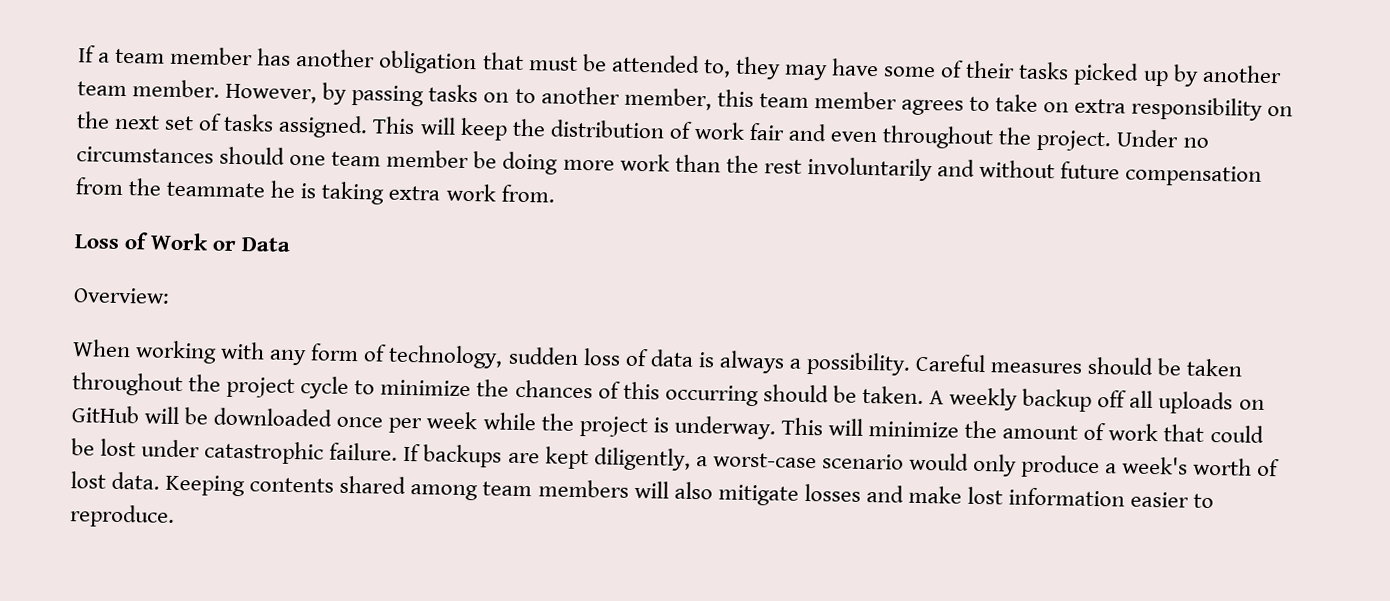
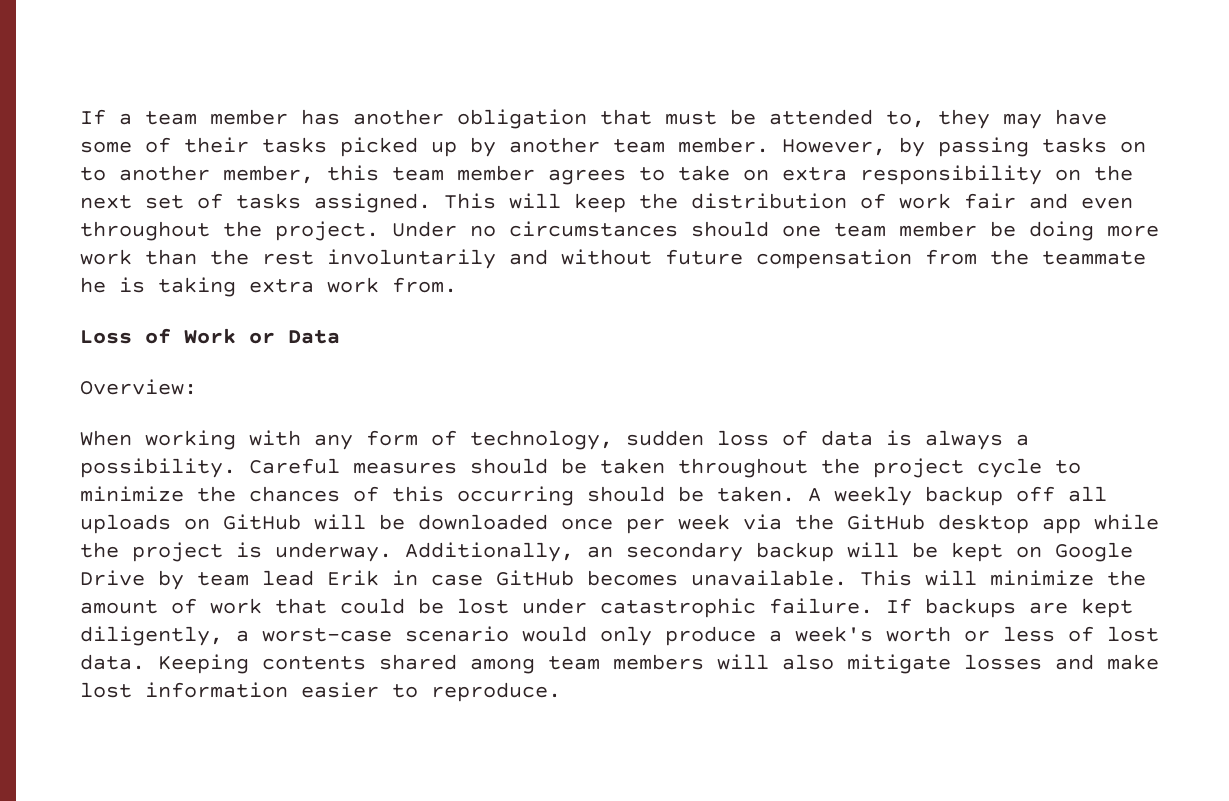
(479, 420) none -> [743,514,1081,534] via the GitHub desktop app
(776, 427) none -> [405,542,1133,562] [80,570,847,590] Additionally, an secondary backup will be kept on Google Drive by team lead Erik in case GitHub becomes unavailable.
(1253, 466) none -> [964,626,1055,642] or less

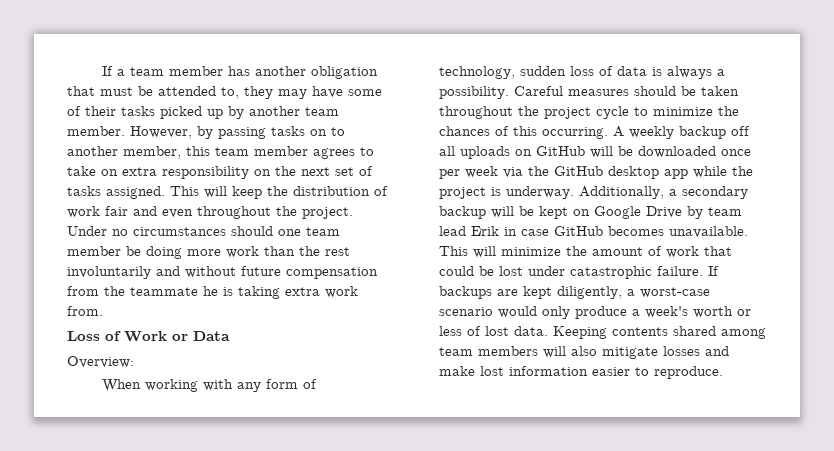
[457,486,795,506] occurring should be taken. -> [542,127,608,139] occurring.
[587,546,613,558] an -> [669,189,677,196] a

